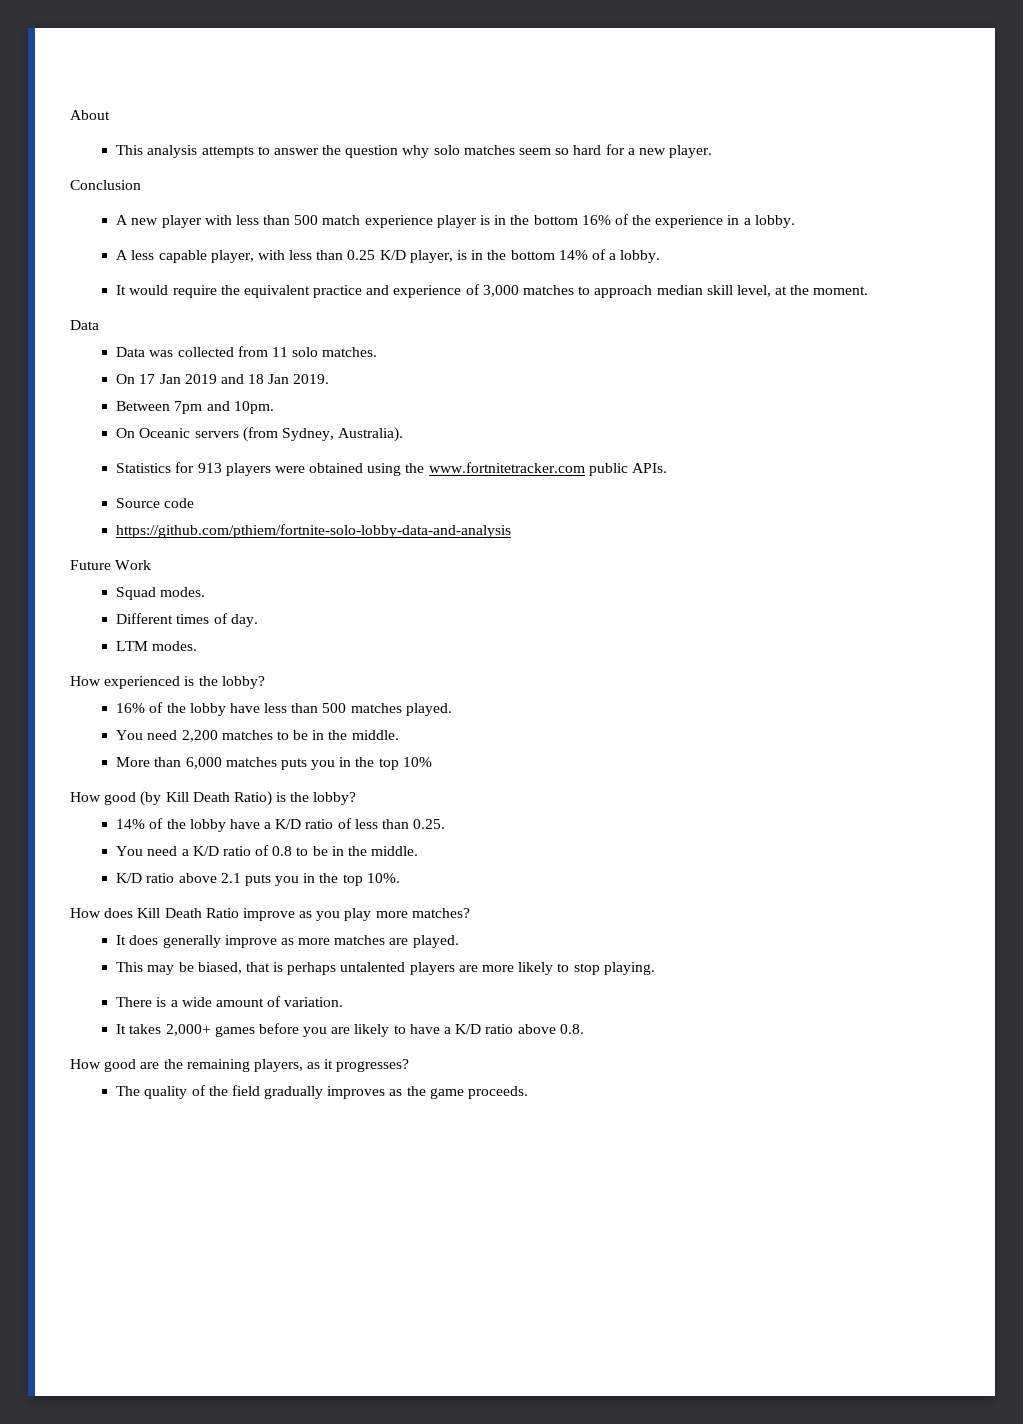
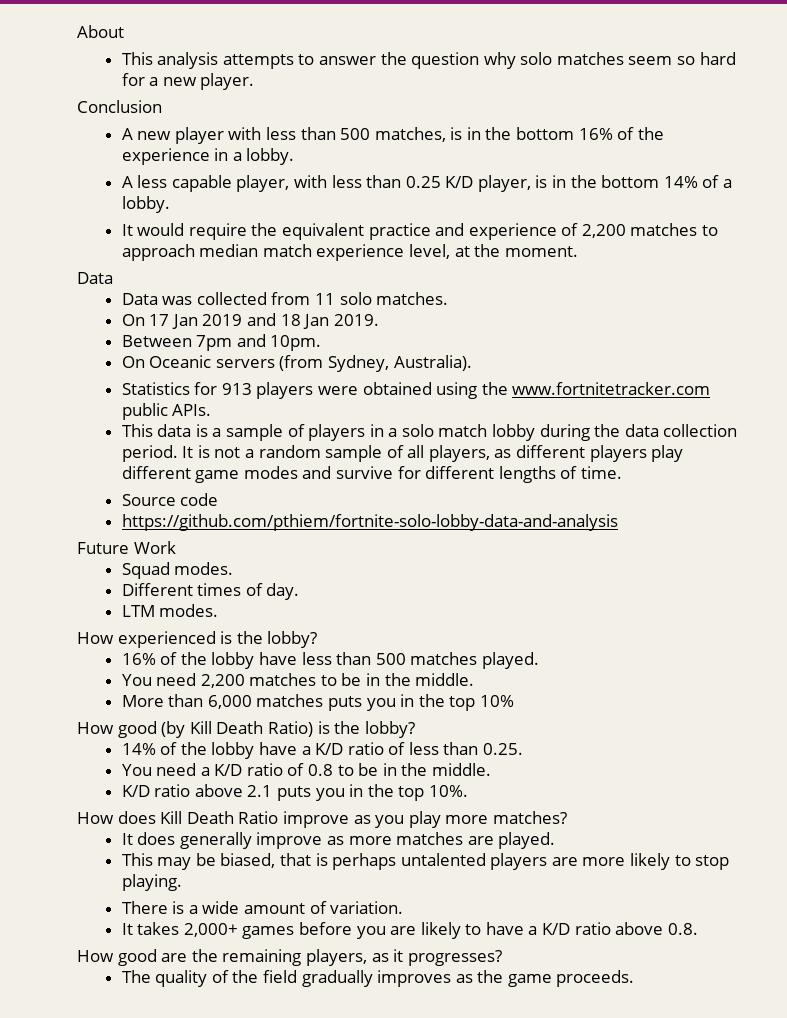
[322,215,477,228] match experience player -> [374,127,446,142] matches,
[482,285,519,297] 3,000 -> [581,224,626,238] 2,200
[706,285,733,295] skill -> [262,244,405,261] match experience
(667, 468) none -> [121,424,738,441] [121,445,684,462] [121,466,622,483] // This data is a sample of players in a solo match lobby during the data collection period. It is not a random sample of all players, as different players play different game modes and survive for different lengths of time.

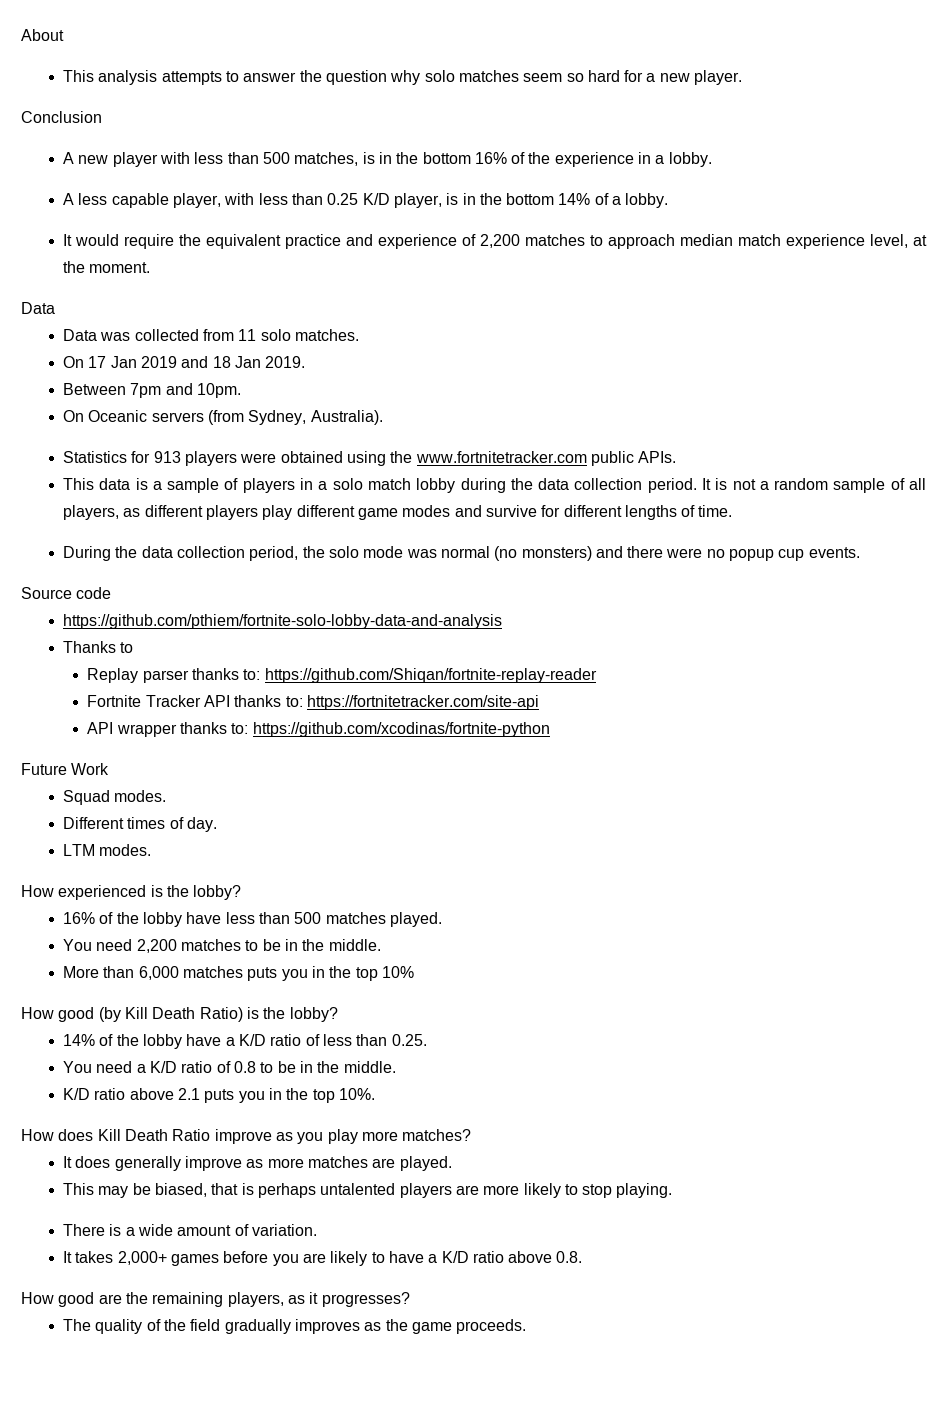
[121,493,219,506] [121,514,618,531] Source code // https://github.com/pthiem/fortnite-solo-lobby-data-and-analysis -> [62,546,860,561] [21,587,112,599] [62,614,502,629] [62,641,134,653] [87,668,597,683] [87,695,539,710] [87,722,550,737] During the data collection period, the solo mode was normal (no monsters) and there were no popup cup events. // Source code // https://github.com/pthiem/fortnite-solo-lobby-data-and-analysis // Thanks to // Replay parser thanks to: https://github.com/Shiqan/fortnite-replay-reader // Fortnite Tracker API thanks to: https://fortnitetracker.com/site-api // API wrapper thanks to: https://github.com/xcodinas/fortnite-python

